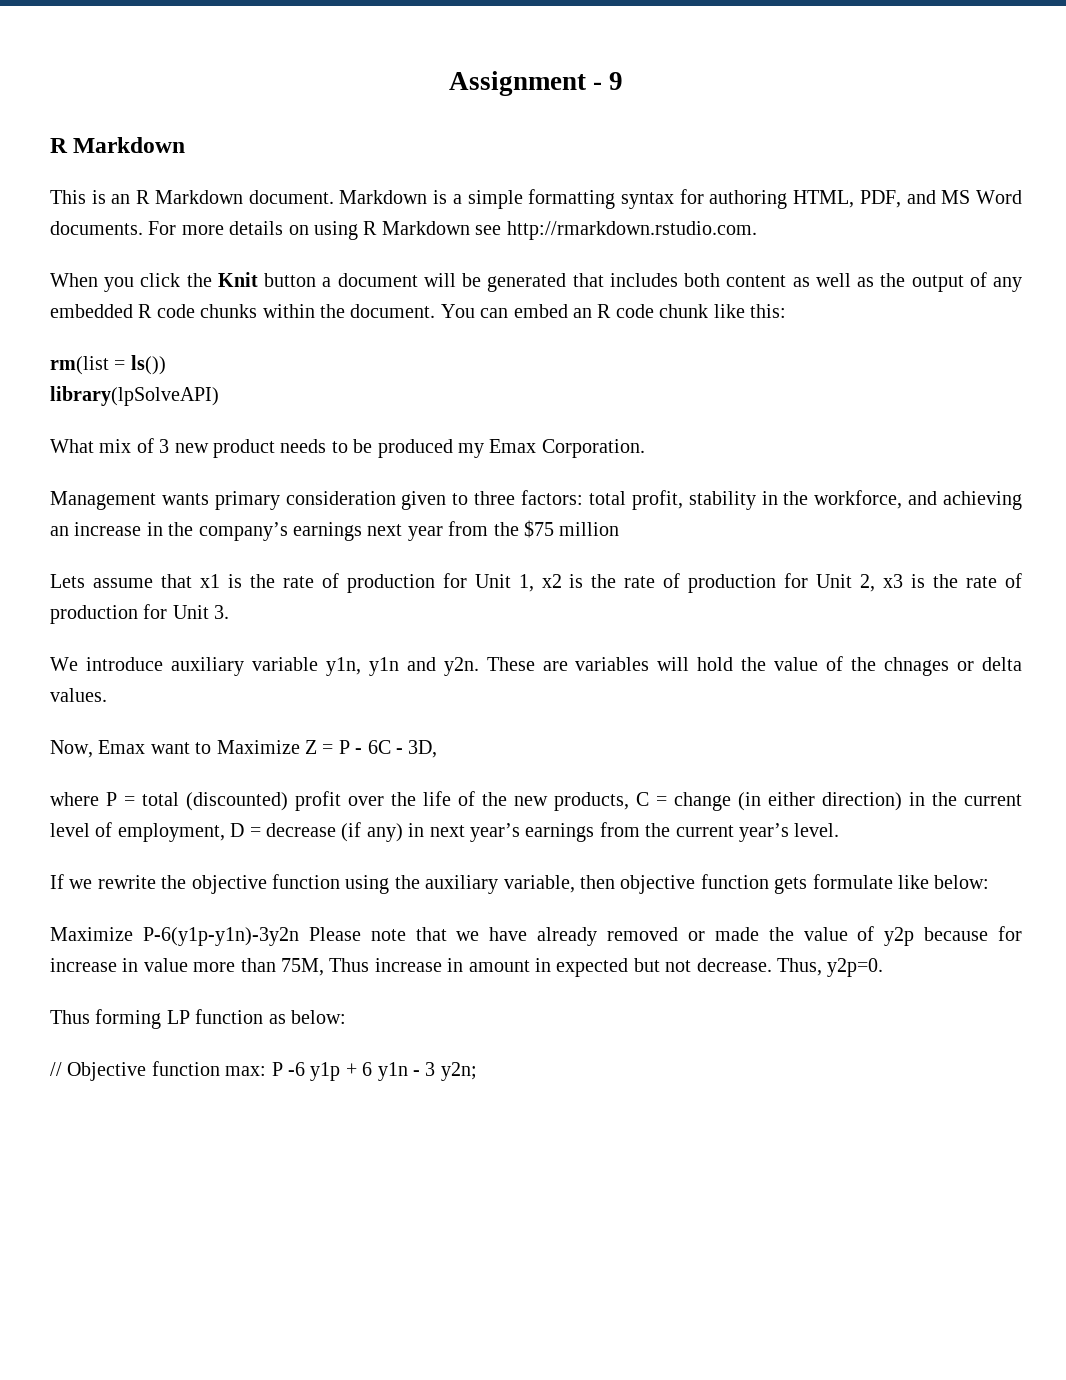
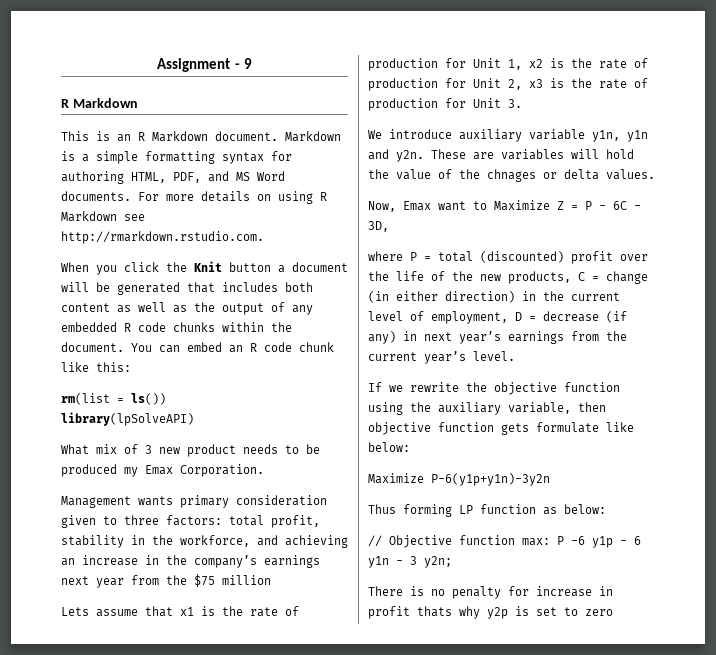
[142,926,1022,946] [50,958,884,977] P-6(y1p-y1n)-3y2n Please note that we have already removed or made the value of y2p because for increase in value more than 75M, Thus increase in amount in expected but not decrease. Thus, y2p=0. -> [431,473,550,486] P-6(y1p+y1n)-3y2n
[345,1063,357,1076] + -> [620,540,627,545] -
(477, 1071) none -> [368,586,613,599] [368,606,613,619] // There is no penalty for increase in profit thats why y2p is set to zero

